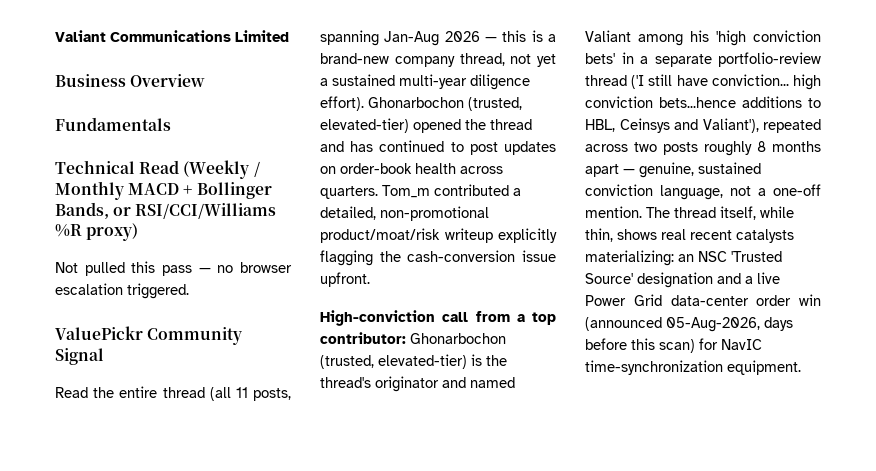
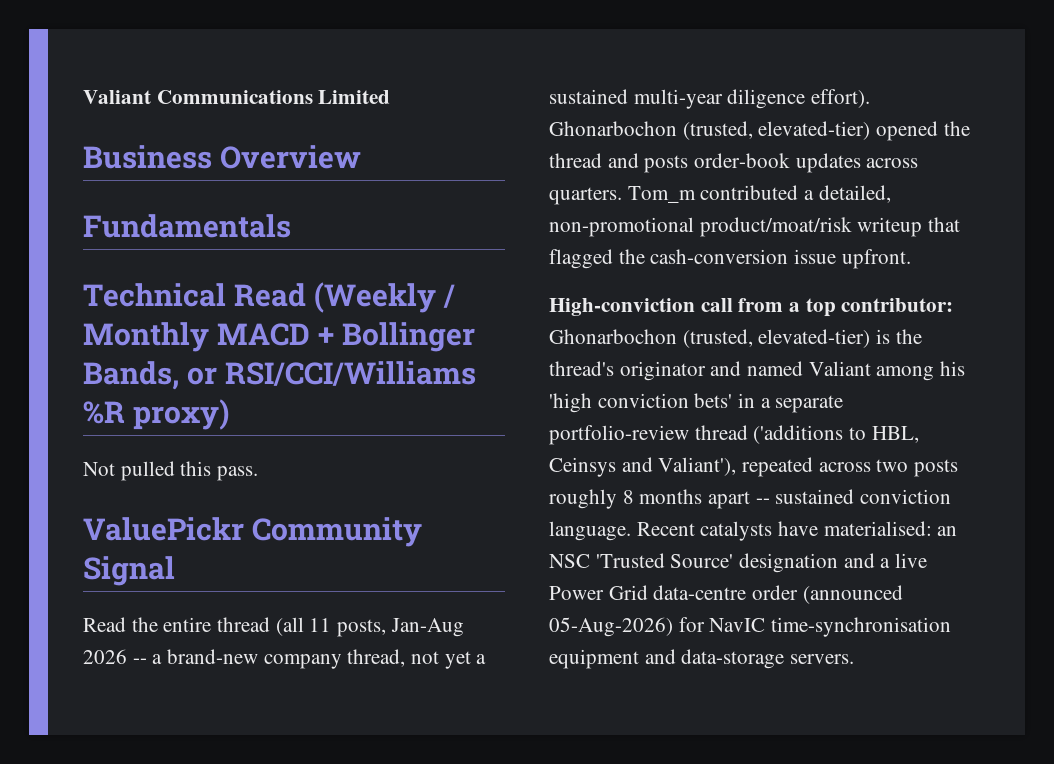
[162,262,292,276] [55,283,189,299] pass — no browser escalation triggered. -> [217,466,259,481] pass.
[320,30,379,46] spanning -> (387, 628) none
[485,30,543,42] — this is -> [132,658,147,664] --
[350,140,556,155] [320,163,456,174] has continued to post updates on order-book health -> [644,153,861,173] posts order-book updates
[498,228,557,243] [320,250,373,266] explicitly flagging -> [928,217,961,232] [549,249,613,269] that flagged
[631,74,821,90] [585,96,802,108] ('I still have conviction... high conviction bets...hence additions -> [753,425,844,444] ('additions
[623,162,761,178] [585,184,821,200] [585,206,794,220] [585,228,794,243] [585,250,674,266] — genuine, sustained conviction language, not a one-off mention. The thread itself, while thin, shows real recent catalysts materializing: -> [755,489,952,504] [549,521,932,541] -- sustained conviction language. Recent catalysts have materialised:
[670,294,821,306] [585,317,793,332] [585,338,762,353] [585,360,801,375] data-center order win (announced 05-Aug-2026, days before this scan) for NavIC time-synchronization equipment. -> [653,585,903,604] [549,617,952,637] [549,649,855,669] data-centre order (announced 05-Aug-2026) for NavIC time-synchronisation equipment and data-storage servers.

